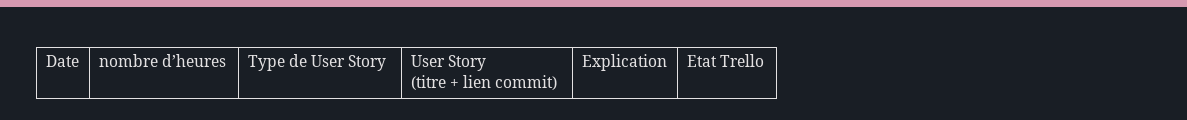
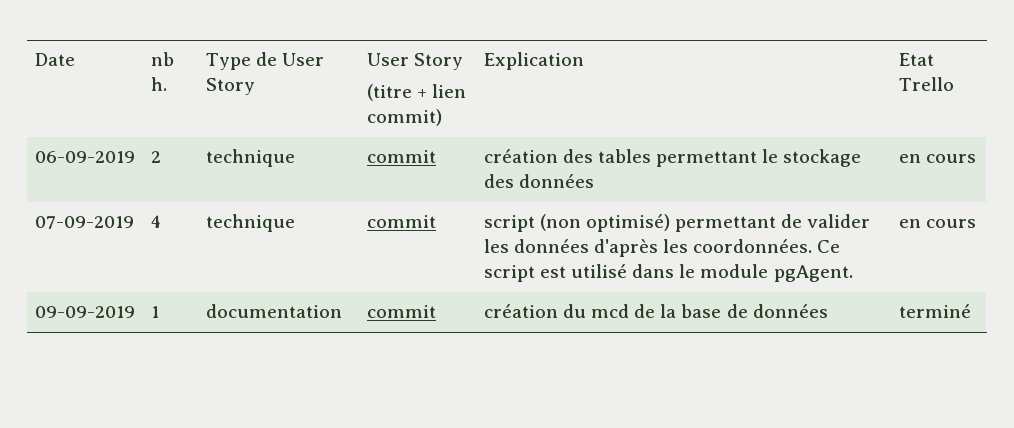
[98,54,226,67] nombre d’heures -> [150,52,174,66] [150,77,167,91] nb h.
(764, 60) none -> [34,151,135,163] [150,151,161,163] [205,149,295,167] [366,150,436,163] [483,149,862,167] [483,174,594,188] [898,154,976,163] [34,216,134,229] [150,215,161,228] [205,214,295,232] [366,215,436,228] [483,214,871,232] [483,239,841,257] [483,264,853,282] [898,219,976,228] [34,306,135,318] [150,306,159,318] [205,304,342,318] [366,305,436,318] [483,304,828,318] [898,304,971,318] // 06-09-2019 | 2 | technique | commit | création des tables permettant le stockage des données | en cours // 07-09-2019 | 4 | technique | commit | script (non optimisé) permettant de valider les données d'après les coordonnées. Ce script est utilisé dans le module pgAgent. | en cours // 09-09-2019 | 1 | documentation | commit | création du mcd de la base de données | terminé

